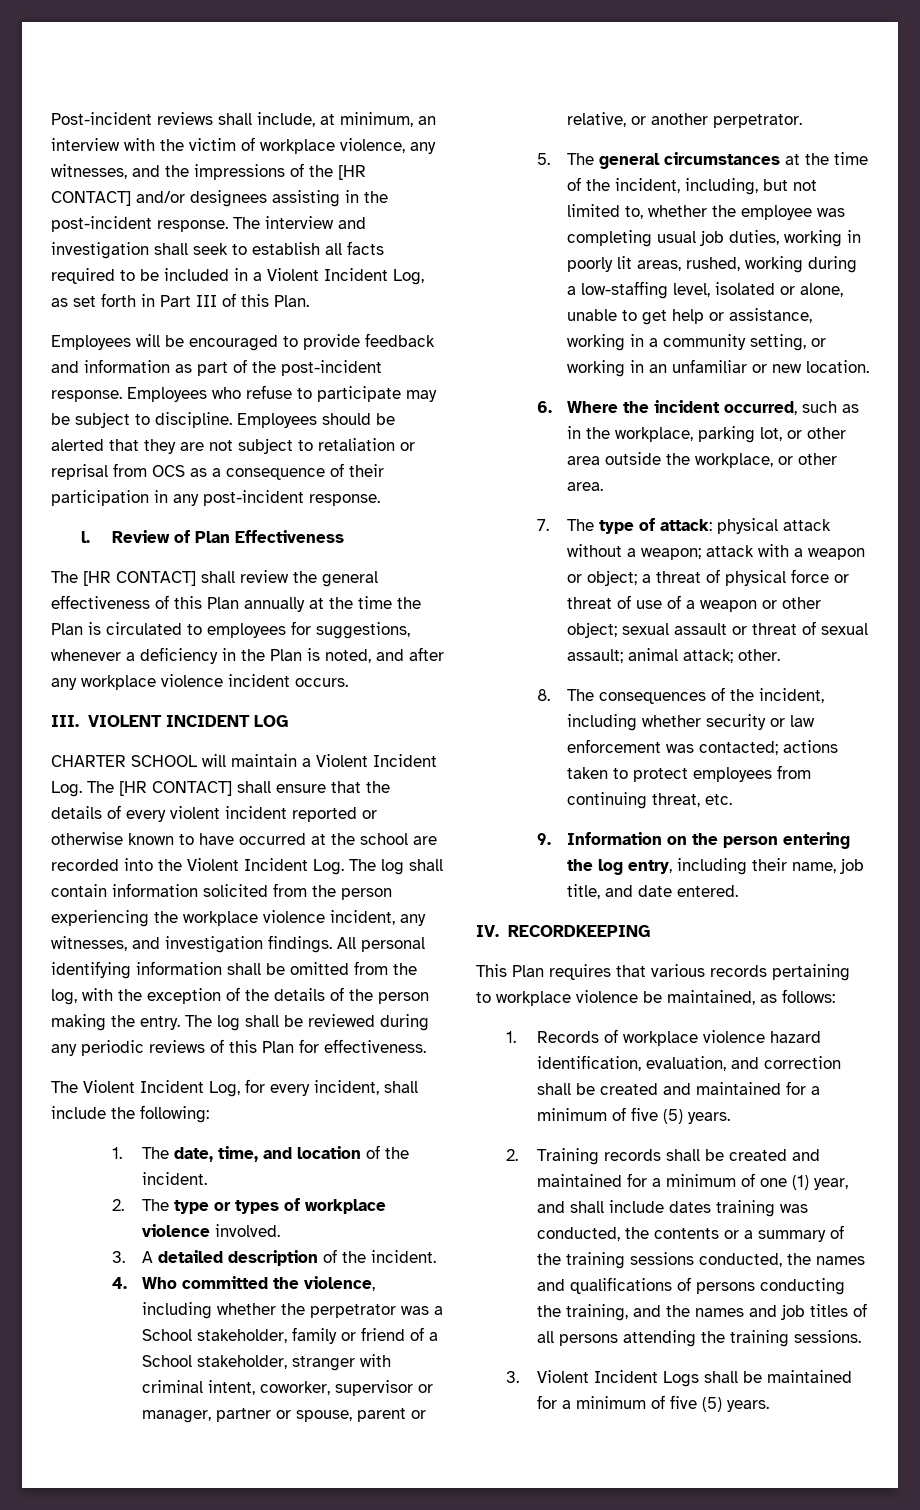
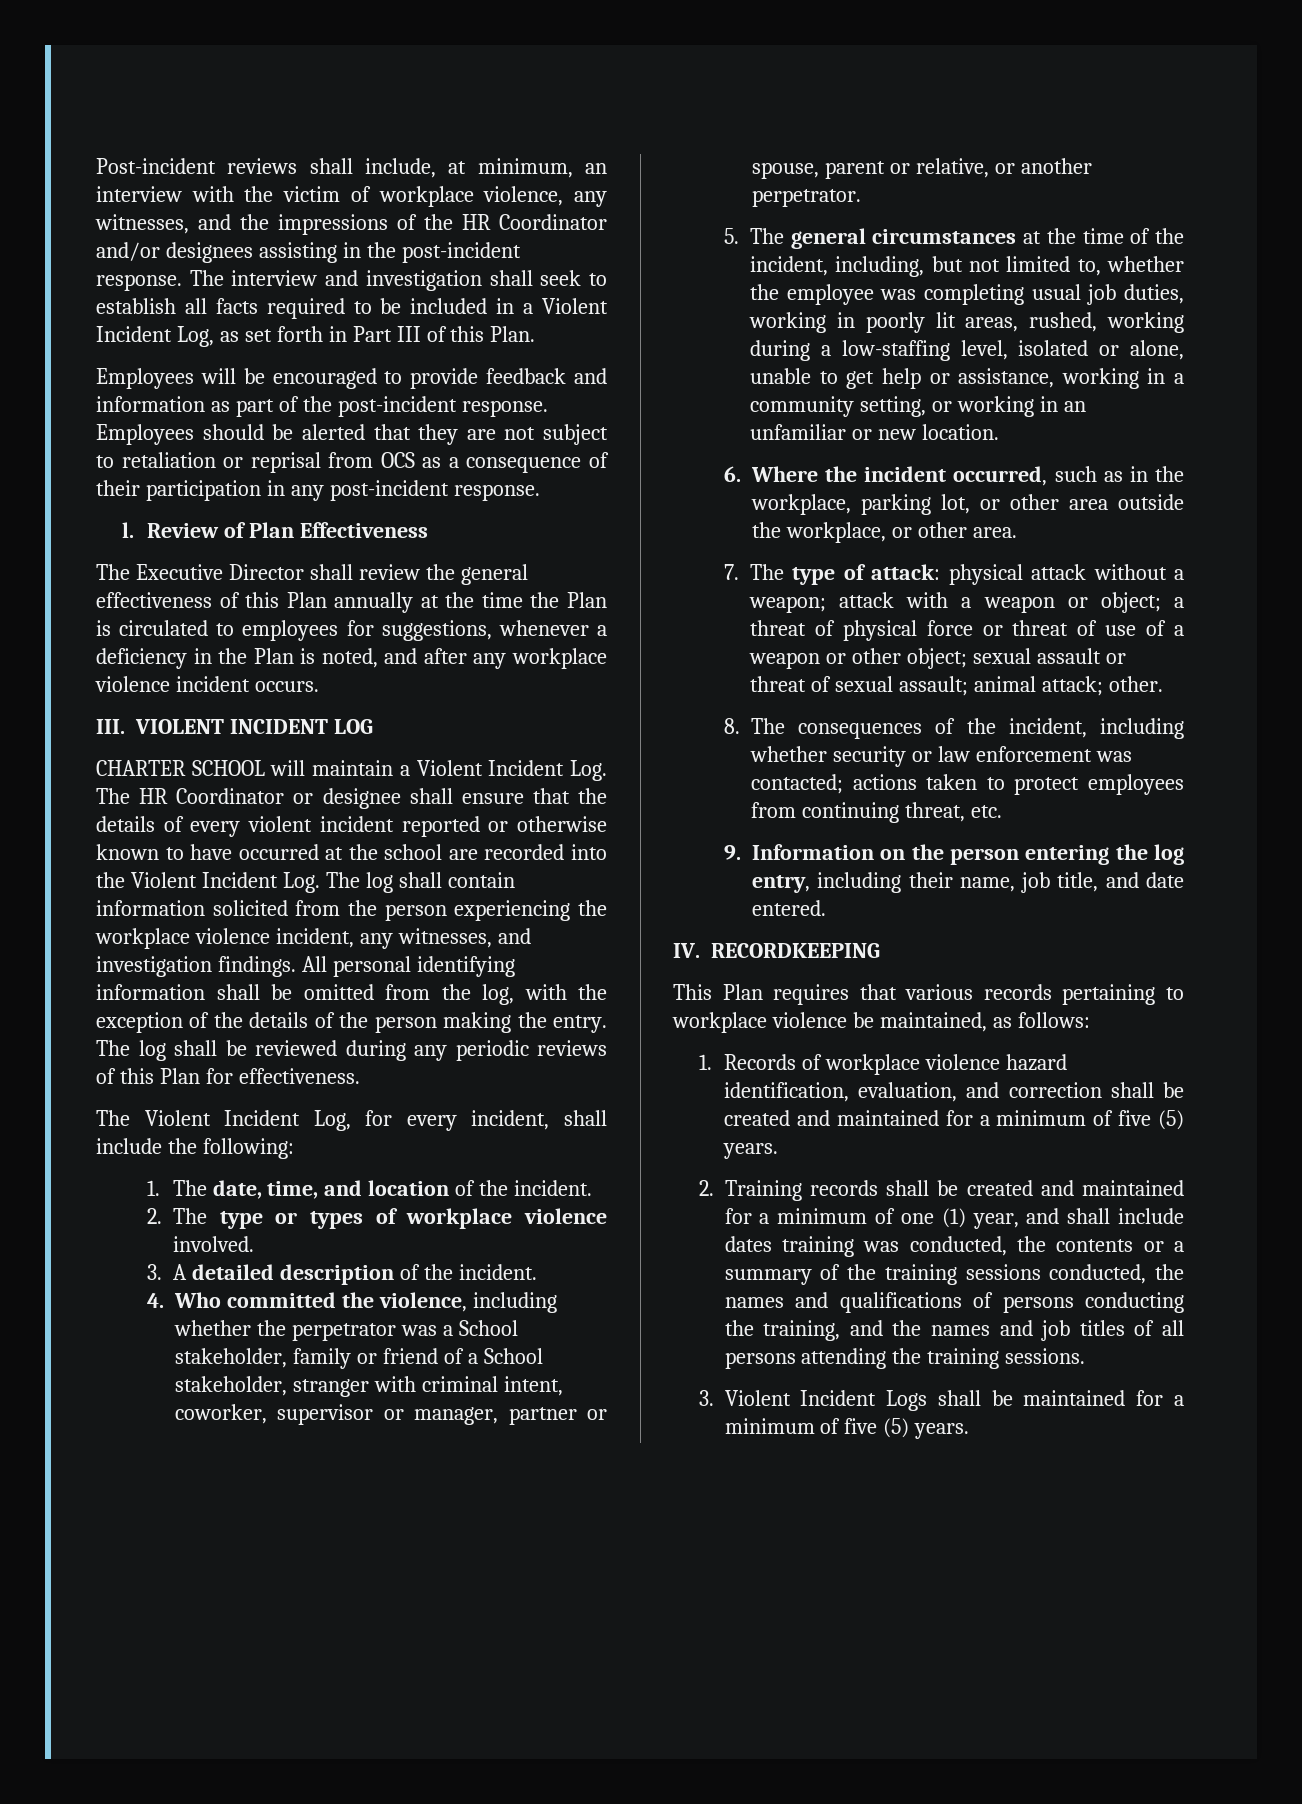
[338,165,366,180] [51,191,131,206] [HR CONTACT] -> [462,214,607,230] HR Coordinator
[212,385,437,402] [51,412,317,428] who refuse to participate may be subject to discipline. Employees -> (194, 434) none
[83,571,196,586] [HR CONTACT] -> [135,564,304,580] Executive Director
[119,781,232,796] [HR CONTACT] -> [139,788,401,809] HR Coordinator or designee

